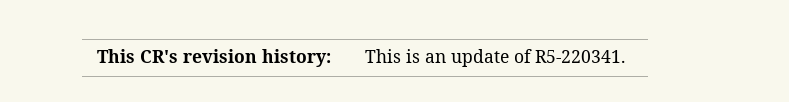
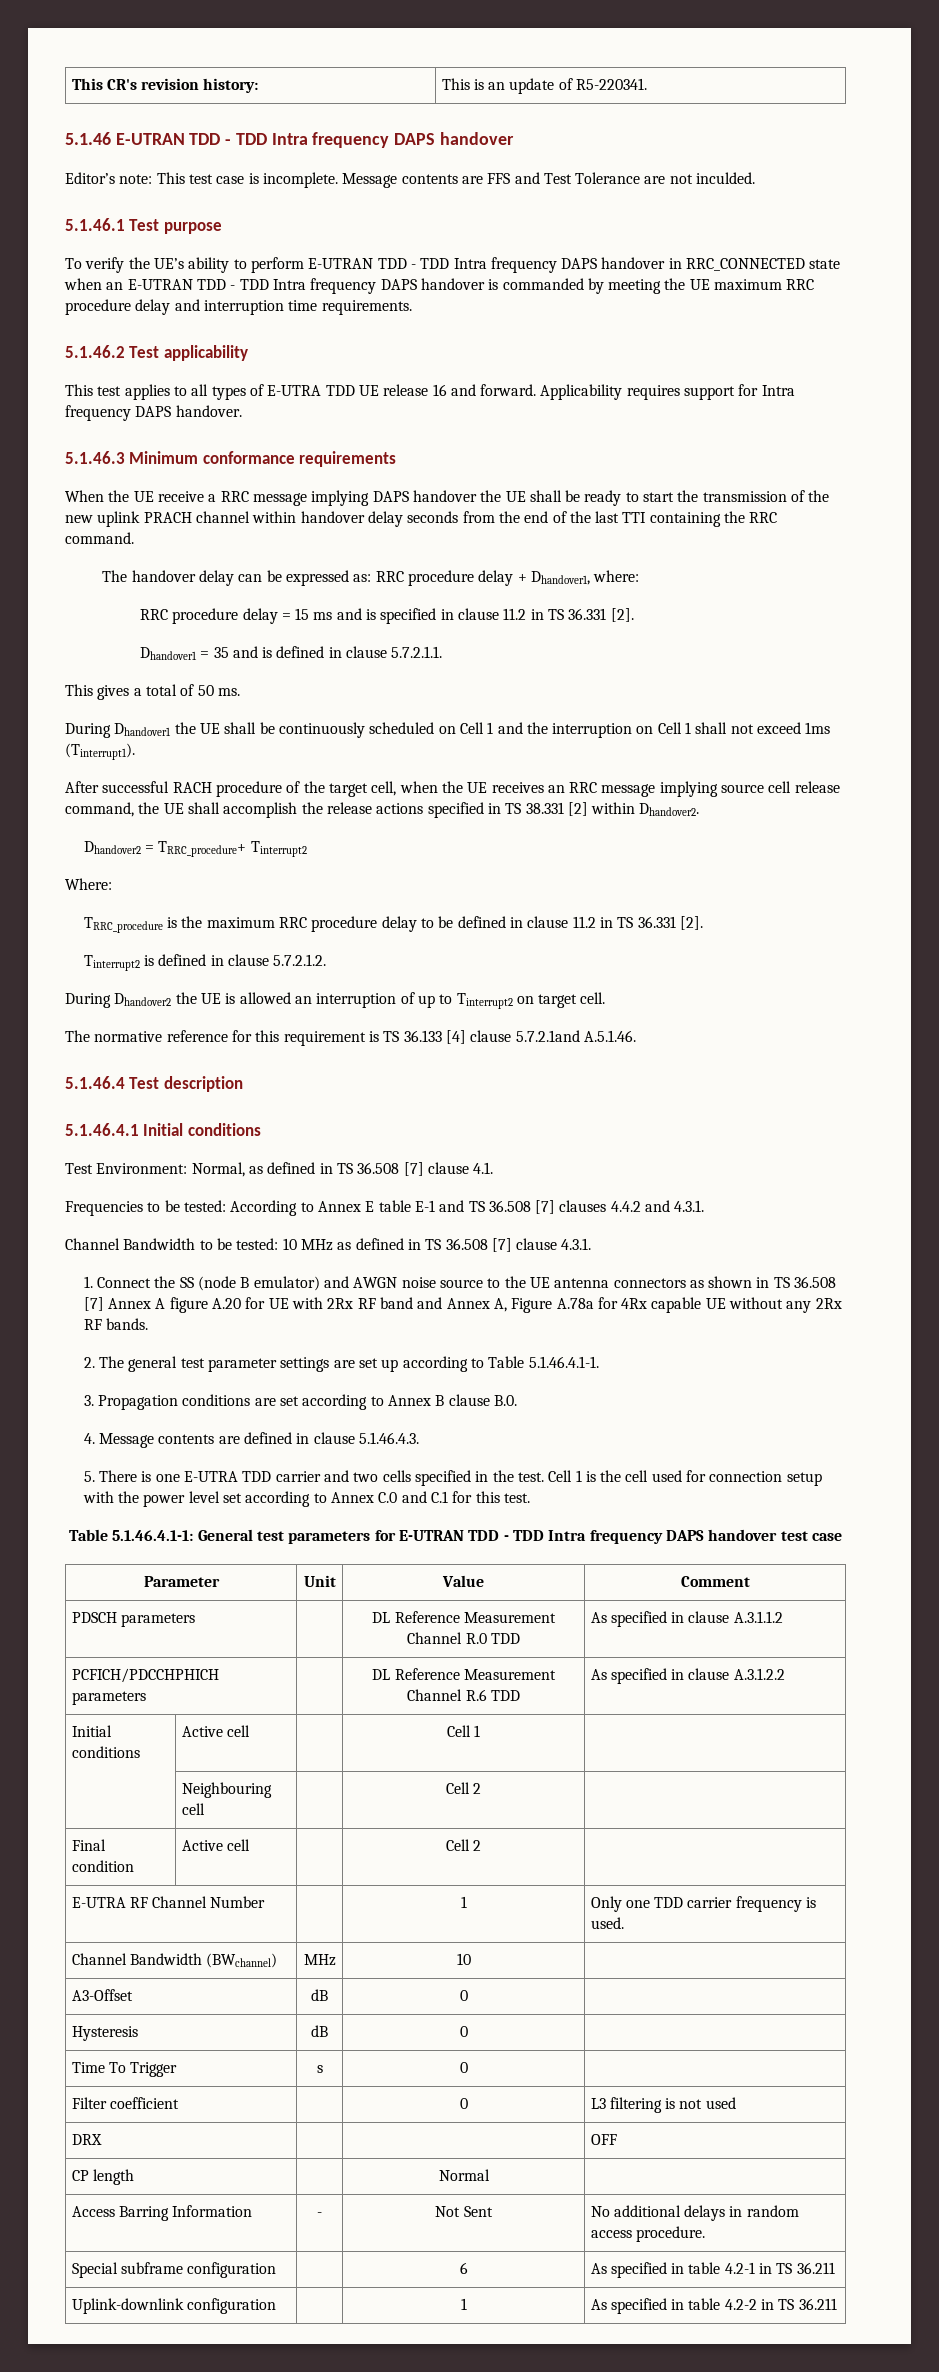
(626, 56) none -> [65,132,514,148] [65,172,756,188] [65,218,222,234] [65,257,841,273] [64,278,815,294] [65,299,412,315] [65,345,248,361] [65,384,795,400] [65,405,242,421] [65,451,397,467] [65,490,830,506] [65,511,778,527] [65,532,134,544] [102,570,640,586] [139,608,634,624] [139,646,443,660] [65,684,240,700] [65,722,831,738] [65,743,135,760] [65,781,840,797] [65,802,700,818] [83,841,307,857] [65,878,112,890] [83,916,703,933] [83,954,327,971] [65,992,606,1009] [65,1030,636,1046] [65,1076,243,1092] [65,1123,261,1136] [65,1162,494,1177] [65,1200,705,1216] [65,1238,592,1252] [83,1276,837,1291] [83,1297,842,1313] [83,1318,149,1330] [83,1356,599,1372] [83,1394,517,1410] [83,1432,419,1448] [83,1470,822,1486] [82,1491,530,1507] [69,1529,842,1544] [143,1576,220,1587] [303,1575,336,1587] [442,1575,484,1587] [680,1576,750,1587] [71,1612,195,1627] [372,1611,556,1623] [407,1632,520,1644] [590,1611,783,1627] [71,1668,219,1683] [71,1691,146,1705] [372,1668,556,1680] [407,1689,520,1701] [590,1668,785,1684] [71,1725,112,1737] [71,1746,140,1758] [181,1725,250,1737] [446,1725,481,1737] [181,1782,272,1798] [181,1803,205,1815] [445,1782,482,1794] [71,1839,106,1851] [71,1860,134,1872] [181,1839,250,1851] [445,1839,482,1851] [71,1896,266,1908] [460,1896,467,1908] [590,1896,817,1912] [590,1917,624,1929] [71,1953,278,1968] [303,1954,336,1966] [456,1953,471,1965] [71,1989,133,2001] [311,1989,328,2001] [459,1990,468,2001] [71,2026,138,2041] [311,2025,328,2037] [459,2026,468,2037] [71,2062,178,2077] [316,2065,323,2073] [459,2062,468,2073] [71,2097,179,2109] [459,2098,468,2109] [590,2097,736,2113] [71,2134,102,2145] [590,2134,617,2145] [71,2169,134,2185] [438,2169,490,2181] [71,2205,253,2221] [317,2212,322,2217] [435,2206,493,2217] [590,2205,799,2221] [590,2226,705,2242] [71,2262,277,2278] [459,2262,468,2274] [590,2262,835,2278] [71,2298,276,2314] [460,2298,467,2310] [590,2298,837,2314] // 5.1.46 E-UTRAN TDD - TDD Intra frequency DAPS handover // Editor’s note: This test case is incomplete. Message contents are FFS and Test Tolerance are not inculded. // 5.1.46.1 Test purpose // To verify the UE’s ability to perform E-UTRAN TDD - TDD Intra frequency DAPS handover in RRC_CONNECTED state when an E-UTRAN TDD - TDD Intra frequency DAPS handover is commanded by meeting the UE maximum RRC procedure delay and interruption time requirements. // 5.1.46.2 Test applicability // This test applies to all types of E-UTRA TDD UE release 16 and forward. Applicability requires support for Intra frequency DAPS handover. // 5.1.46.3 Minimum conformance requirements // When the UE receive a RRC message implying DAPS handover the UE shall be ready to start the transmission of the new uplink PRACH channel within handover delay seconds from the end of the last TTI containing the RRC command. // The handover delay can be expressed as: RRC procedure delay + Dhandover1, where: // RRC procedure delay = 15 ms and is specified in clause 11.2 in TS 36.331 [2]. // Dhandover1 = 35 and is defined in clause 5.7.2.1.1. // This gives a total of 50 ms. // During Dhandover1 the UE shall be continuously scheduled on Cell 1 and the interruption on Cell 1 shall not exceed 1ms (Tinterrupt1). // After successful RACH procedure of the target cell, when the UE receives an RRC message implying source cell release command, the UE shall accomplish the release actions specified in TS 38.331 [2] within Dhandover2. // Dhandover2 = TRRC_procedure+ Tinterrupt2 // Where: // TRRC_procedure is the maximum RRC procedure delay to be defined in clause 11.2 in TS 36.331 [2]. // Tinterrupt2 is defined in clause 5.7.2.1.2. // During Dhandover2 the UE is allowed an interruption of up to Tinterrupt2 on target cell. // The normative reference for this requirement is TS 36.133 [4] clause 5.7.2.1and A.5.1.46. // 5.1.46.4 Test description // 5.1.46.4.1 Initial conditions // Test Environment: Normal, as defined in TS 36.508 [7] clause 4.1. // Frequencies to be tested: According to Annex E table E-1 and TS 36.508 [7] clauses 4.4.2 and 4.3.1. // Channel Bandwidth to be tested: 10 MHz as defined in TS 36.508 [7] clause 4.3.1. // 1. Connect the SS (node B emulator) and AWGN noise source to the UE antenna connectors as shown in TS 36.508 [7] Annex A figure A.20 for UE with 2Rx RF band and Annex A, Figure A.78a for 4Rx capable UE without any 2Rx RF bands. // 2. The general test parameter settings are set up according to Table 5.1.46.4.1-1. // 3. Propagation conditions are set according to Annex B clause B.0. // 4. Message contents are defined in clause 5.1.46.4.3. // 5. There is one E-UTRA TDD carrier and two cells specified in the test. Cell 1 is the cell used for connection setup with the power level set according to Annex C.0 and C.1 for this test. // Table 5.1.46.4.1-1: General test parameters for E-UTRAN TDD - TDD Intra frequency DAPS handover test case // Parameter | Unit | Value | Comment // PDSCH parameters | | DL Reference Measurement Channel R.0 TDD | As specified in clause A.3.1.1.2 // PCFICH/PDCCHPHICH parameters | | DL Reference Measurement Channel R.6 TDD | As specified in clause A.3.1.2.2 // Initial conditions | Active cell | | Cell 1 | // | Neighbouring cell | | Cell 2 | // Final condition | Active cell | | Cell 2 | // E-UTRA RF Channel Number | | 1 | Only one TDD carrier frequency is used. // Channel Bandwidth (BWchannel) | MHz | 10 | // A3-Offset | dB | 0 | // Hysteresis | dB | 0 | // Time To Trigger | s | 0 | // Filter coefficient | | 0 | L3 filtering is not used // DRX | | | OFF // CP length | | Normal | // Access Barring Information | - | Not Sent | No additional delays in random access procedure. // Special subframe configuration | | 6 | As specified in table 4.2-1 in TS 36.211 // Uplink-downlink configuration | | 1 | As specified in table 4.2-2 in TS 36.211

